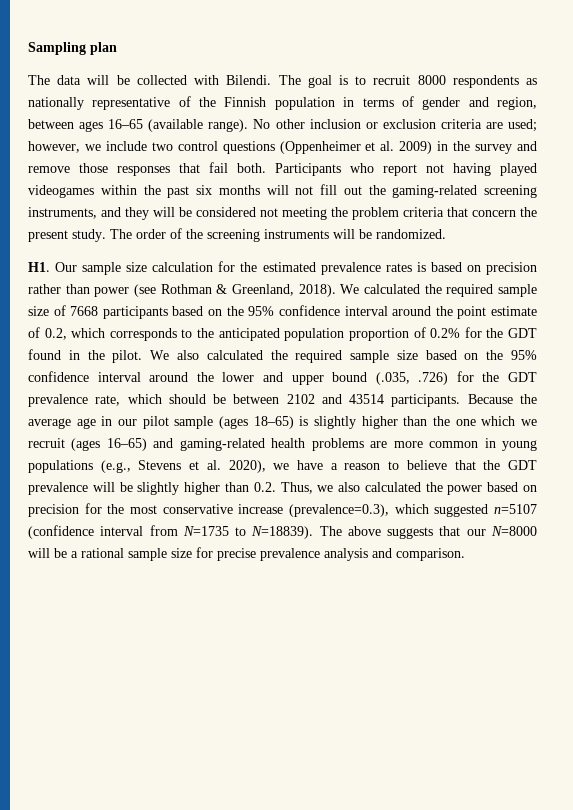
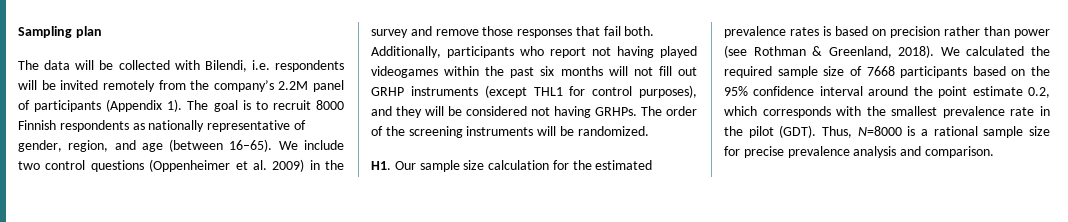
[226,75,272,85] Bilendi. -> [204,60,344,72] [18,80,344,92] [18,99,183,112] Bilendi, i.e. respondents will be invited remotely from the company’s 2.2M panel of participants (Appendix 1).
(446, 80) none -> [18,120,56,130] Finnish
[199,96,538,110] [28,119,537,132] [28,141,101,153] the Finnish population in terms of gender and region, between ages 16–65 (available range). No other inclusion or exclusion criteria are used; however, we -> [18,139,298,152] gender, region, and age (between 16–65). We
[275,163,341,176] Participants -> [371,46,514,58] Additionally, participants
[368,185,537,198] [28,207,97,219] the gaming-related screening instruments, -> [371,85,697,98] GRHP instruments (except THL1 for control purposes),
[282,207,537,220] [28,229,106,242] meeting the problem criteria that concern the present study. -> [554,106,637,118] having GRHPs.
[28,327,40,338] of -> (1023, 91) none
[181,327,538,341] [28,349,537,363] [28,371,537,385] [28,394,537,407] [28,416,538,429] [28,438,537,451] [28,460,538,473] [28,482,537,495] [28,503,537,517] [28,525,537,539] [28,548,67,558] to the anticipated population proportion of 0.2% for the GDT found in the pilot. We also calculated the required sample size based on the 95% confidence interval around the lower and upper bound (.035, .726) for the GDT prevalence rate, which should be between 2102 and 43514 participants. Because the average age in our pilot sample (ages 18–65) is slightly higher than the one which we recruit (ages 16–65) and gaming-related health problems are more common in young populations (e.g., Stevens et al. 2020), we have a reason to believe that the GDT prevalence will be slightly higher than 0.2. Thus, we also calculated the power based on precision for the most conservative increase (prevalence=0.3), which suggested n=5107 (confidence interval from N=1735 to N=18839). The above suggests that our N=8000 will be -> [836,106,1050,118] [724,125,916,138] with the smallest prevalence rate in the pilot (GDT). Thus, N=8000 is

